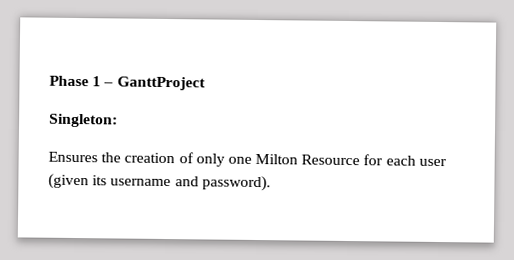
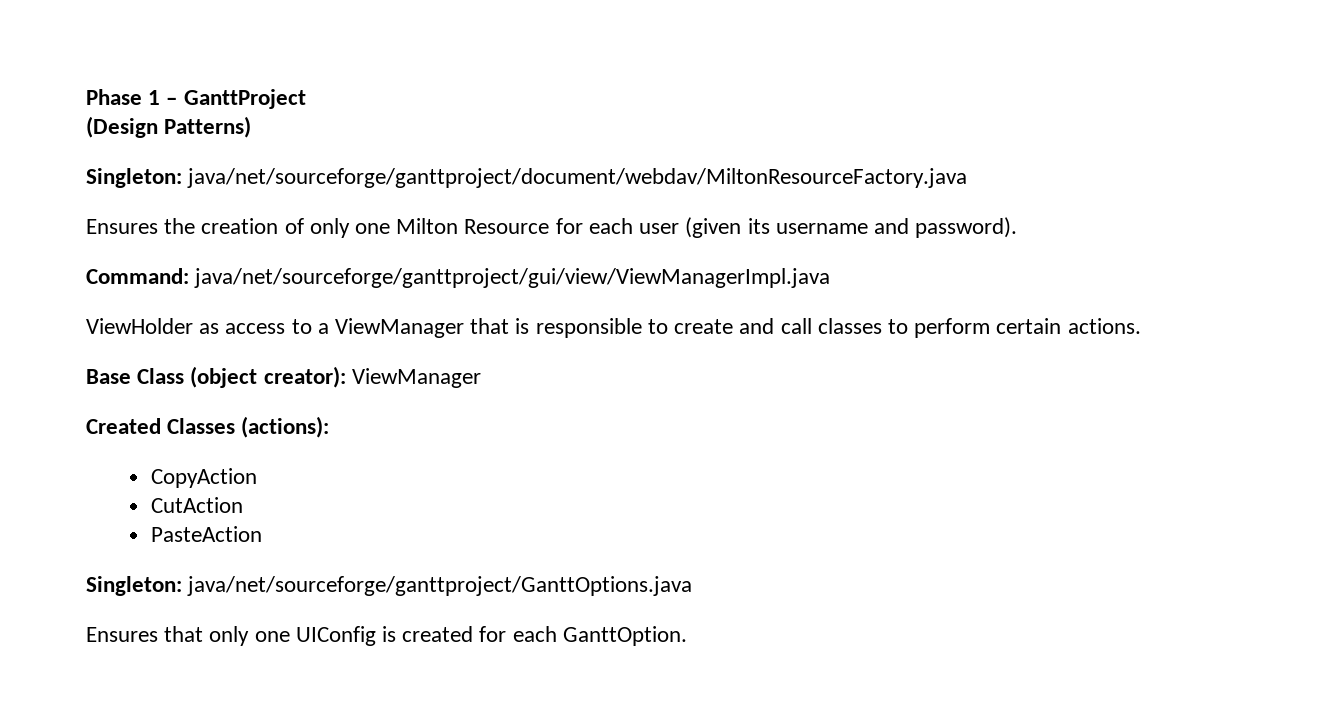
[49,113,118,128] // Singleton: -> [86,116,252,138] [86,168,968,188] // (Design Patterns) // Singleton: java/net/sourceforge/ganttproject/document/webdav/MiltonResourceFactory.java
(271, 183) none -> [86,268,831,288] [86,318,1141,338] [86,366,481,388] [86,416,330,438] [150,468,257,488] [150,497,243,513] [150,526,262,542] [86,576,693,596] [86,626,687,646] // Command: java/net/sourceforge/ganttproject/gui/view/ViewManagerImpl.java // ViewHolder as access to a ViewManager that is responsible to create and call classes to perform certain actions. // Base Class (object creator): ViewManager // Created Classes (actions): // CopyAction // CutAction // PasteAction // Singleton: java/net/sourceforge/ganttproject/GanttOptions.java // Ensures that only one UIConfig is created for each GanttOption.

